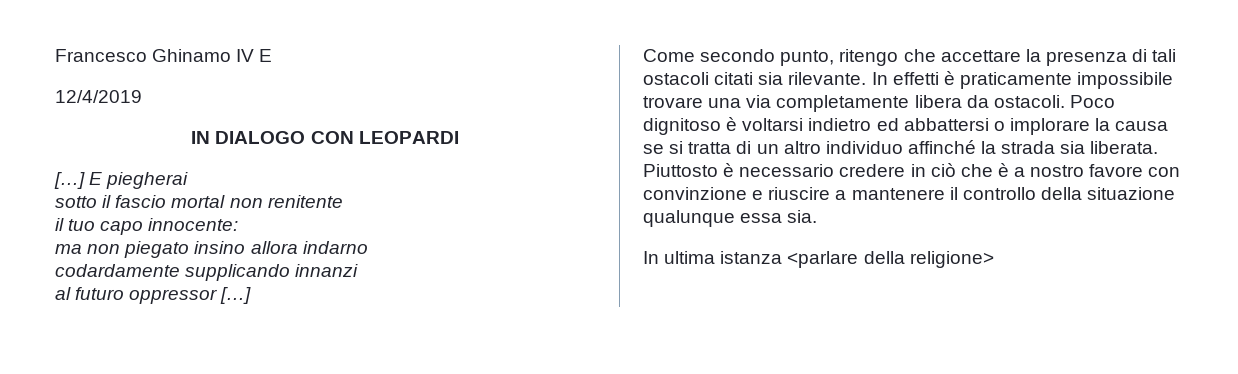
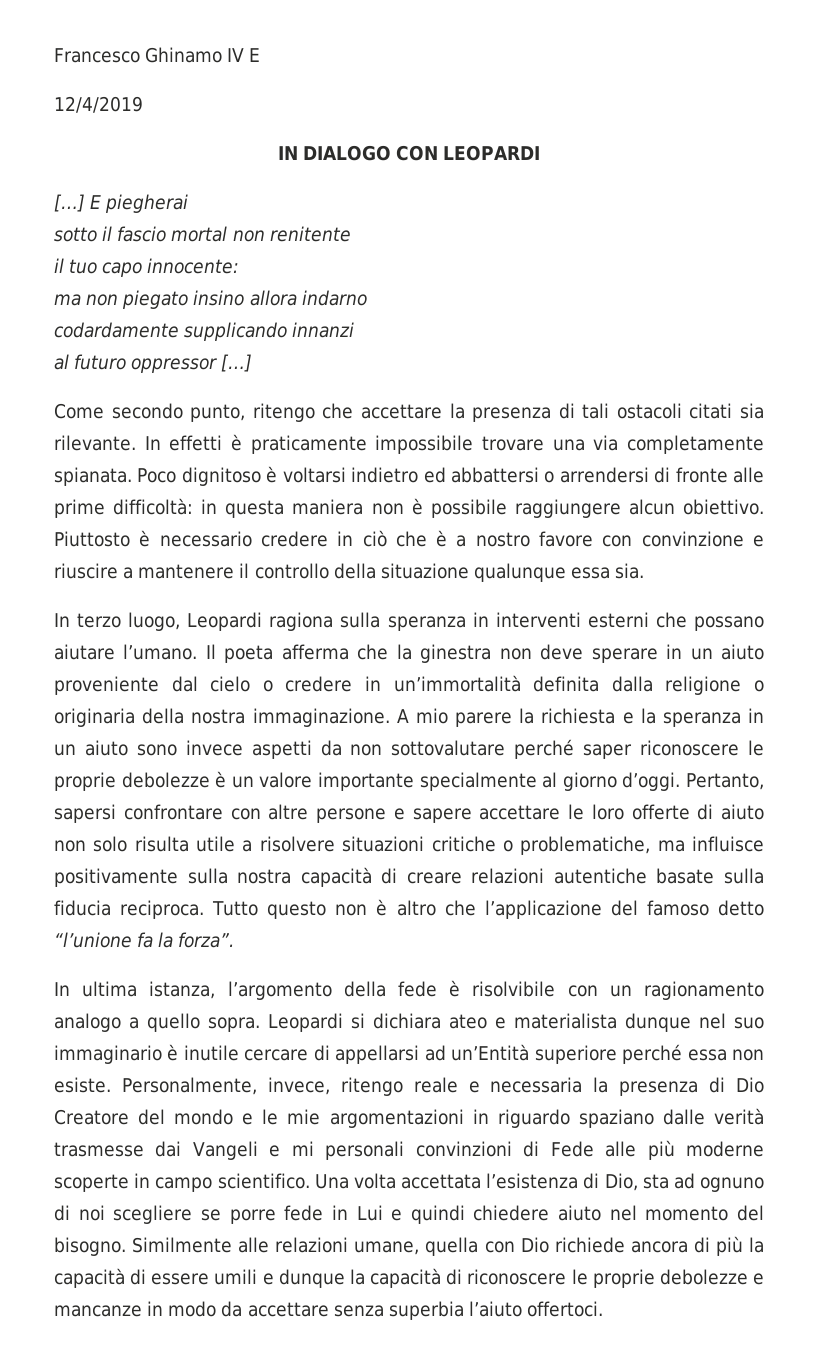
[914,95,1065,108] libera da ostacoli. -> [54,467,132,486] spianata.
[1009,118,1169,135] [643,140,1159,154] implorare la causa se si tratta di un altro individuo affinché la strada sia liberata. -> [559,467,764,483] [54,498,765,518] arrendersi di fronte alle prime difficoltà: in questa maniera non è possibile raggiungere alcun obiettivo.
[664,251,994,268] ultima istanza <parlare della religione> -> [77,612,765,631] [54,644,764,663] [54,675,765,695] [54,708,764,727] [54,739,764,759] [54,771,765,791] [54,804,764,823] [54,836,765,855] [54,867,764,887] [54,899,764,919] [54,932,235,948] [54,980,765,1000] [54,1013,764,1032] [54,1044,764,1064] [54,1077,764,1096] [54,1108,765,1128] [54,1140,765,1160] [54,1173,764,1192] [54,1205,764,1224] [54,1236,764,1256] [54,1268,764,1288] [54,1301,604,1320] terzo luogo, Leopardi ragiona sulla speranza in interventi esterni che possano aiutare l’umano. Il poeta afferma che la ginestra non deve sperare in un aiuto proveniente dal cielo o credere in un’immortalità definita dalla religione o originaria della nostra immaginazione. A mio parere la richiesta e la speranza in un aiuto sono invece aspetti da non sottovalutare perché saper riconoscere le proprie debolezze è un valore importante specialmente al giorno d’oggi. Pertanto, sapersi confrontare con altre persone e sapere accettare le loro offerte di aiuto non solo risulta utile a risolvere situazioni critiche o problematiche, ma influisce positivamente sulla nostra capacità di creare relazioni autentiche basate sulla fiducia reciproca. Tutto questo non è altro che l’applicazione del famoso detto “l’unione fa la forza”. // In ultima istanza, l’argomento della fede è risolvibile con un ragionamento analogo a quello sopra. Leopardi si dichiara ateo e materialista dunque nel suo immaginario è inutile cercare di appellarsi ad un’Entità superiore perché essa non esiste. Personalmente, invece, ritengo reale e necessaria la presenza di Dio Creatore del mondo e le mie argomentazioni in riguardo spaziano dalle verità trasmesse dai Vangeli e mi personali convinzioni di Fede alle più moderne scoperte in campo scientifico. Una volta accettata l’esistenza di Dio, sta ad ognuno di noi scegliere se porre fede in Lui e quindi chiedere aiuto nel momento del bisogno. Similmente alle relazioni umane, quella con Dio richiede ancora di più la capacità di essere umili e dunque la capacità di riconoscere le proprie debolezze e mancanze in modo da accettare senza superbia l’aiuto offertoci.

